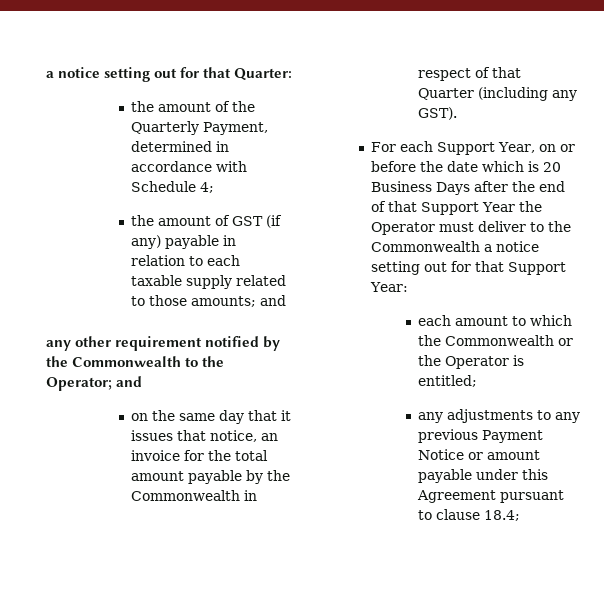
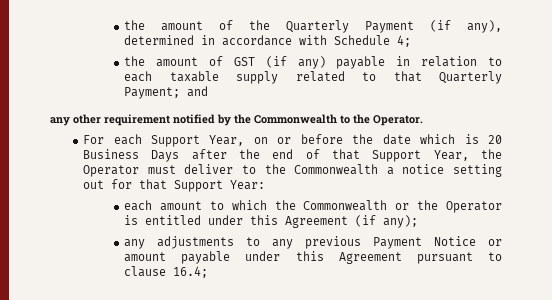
[46,67,293,82] a notice setting out for that Quarter: // -> (124, 25) none
[202,122,268,135] Payment, -> [365,20,502,33] Payment (if any),
[148,295,256,307] those amounts; -> [393,71,502,84] [124,87,181,99] that Quarterly Payment;
[46,376,143,391] [130,410,291,424] [130,430,278,442] [130,450,268,461] [130,470,290,484] [130,490,257,501] [417,67,521,81] [417,87,577,101] [417,107,457,120] Operator; and // on the same day that it issues that notice, an invoice for the total amount payable by the Commonwealth in respect of that Quarter (including any GST). -> [373,115,423,126] Operator.
[482,202,516,212] Year -> [433,150,469,161] Year,
[417,375,477,387] entitled; -> [145,215,419,228] entitled under this Agreement (if any);
[483,510,520,521] 18.4; -> [173,266,209,278] 16.4;

